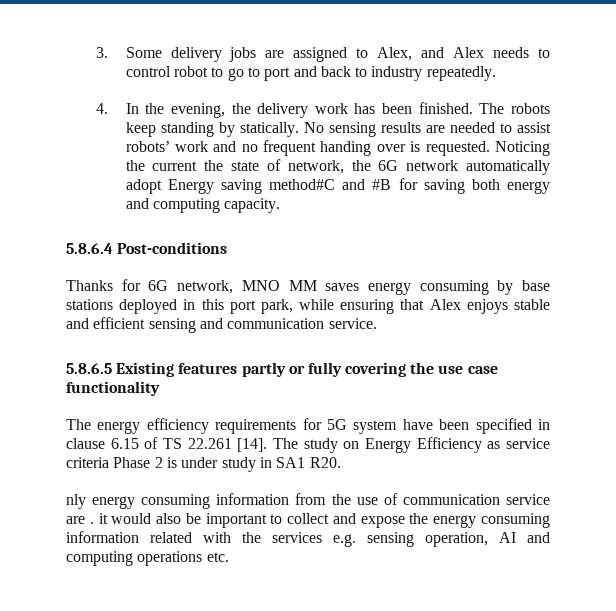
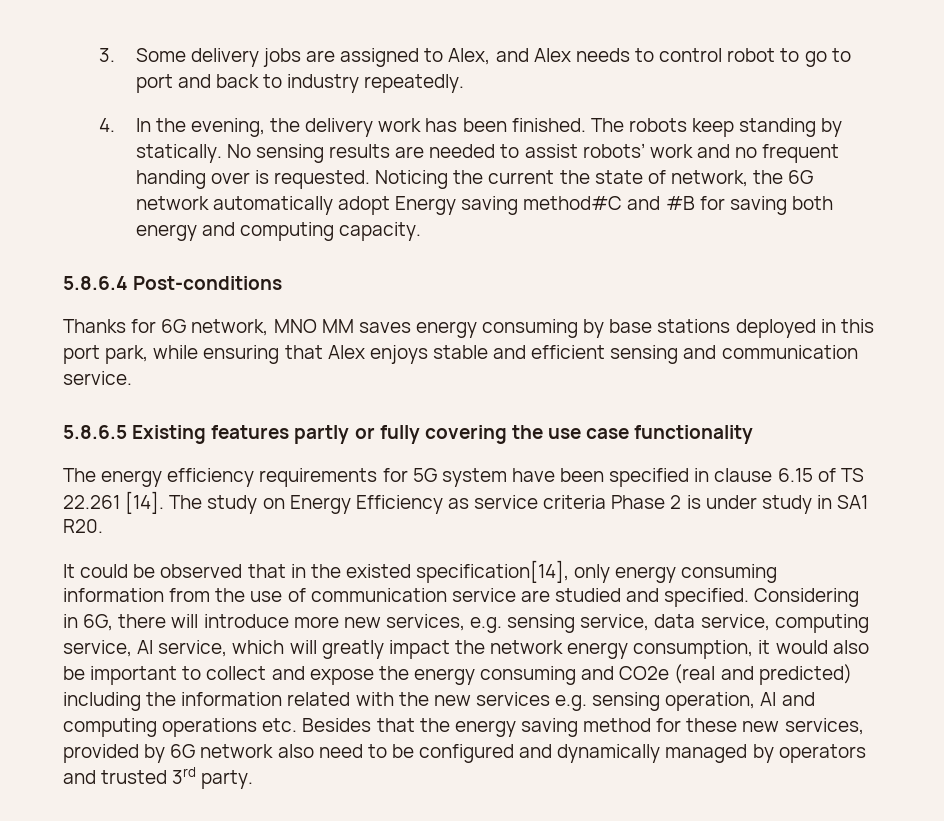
[66,494,86,509] nly -> [63,560,611,583] It could be observed that in the existed specification[14], only
[89,522,94,524] . -> [555,588,860,607] [63,614,869,633] [63,640,754,659] studied and specified. Considering in 6G, there will introduce more new services, e.g. sensing service, data service, computing service, AI service, which will greatly impact the network energy consumption,
(550, 520) none -> [581,664,852,685] [63,692,177,711] and CO2e (real and predicted) including the
(261, 537) none -> [433,695,471,706] new
(229, 557) none -> [302,718,864,737] [63,744,866,763] [63,767,254,789] Besides that the energy saving method for these new services, provided by 6G network also need to be configured and dynamically managed by operators and trusted 3rd party.

